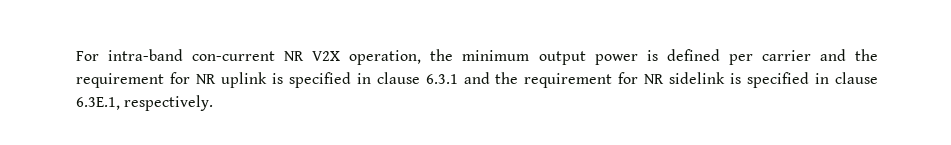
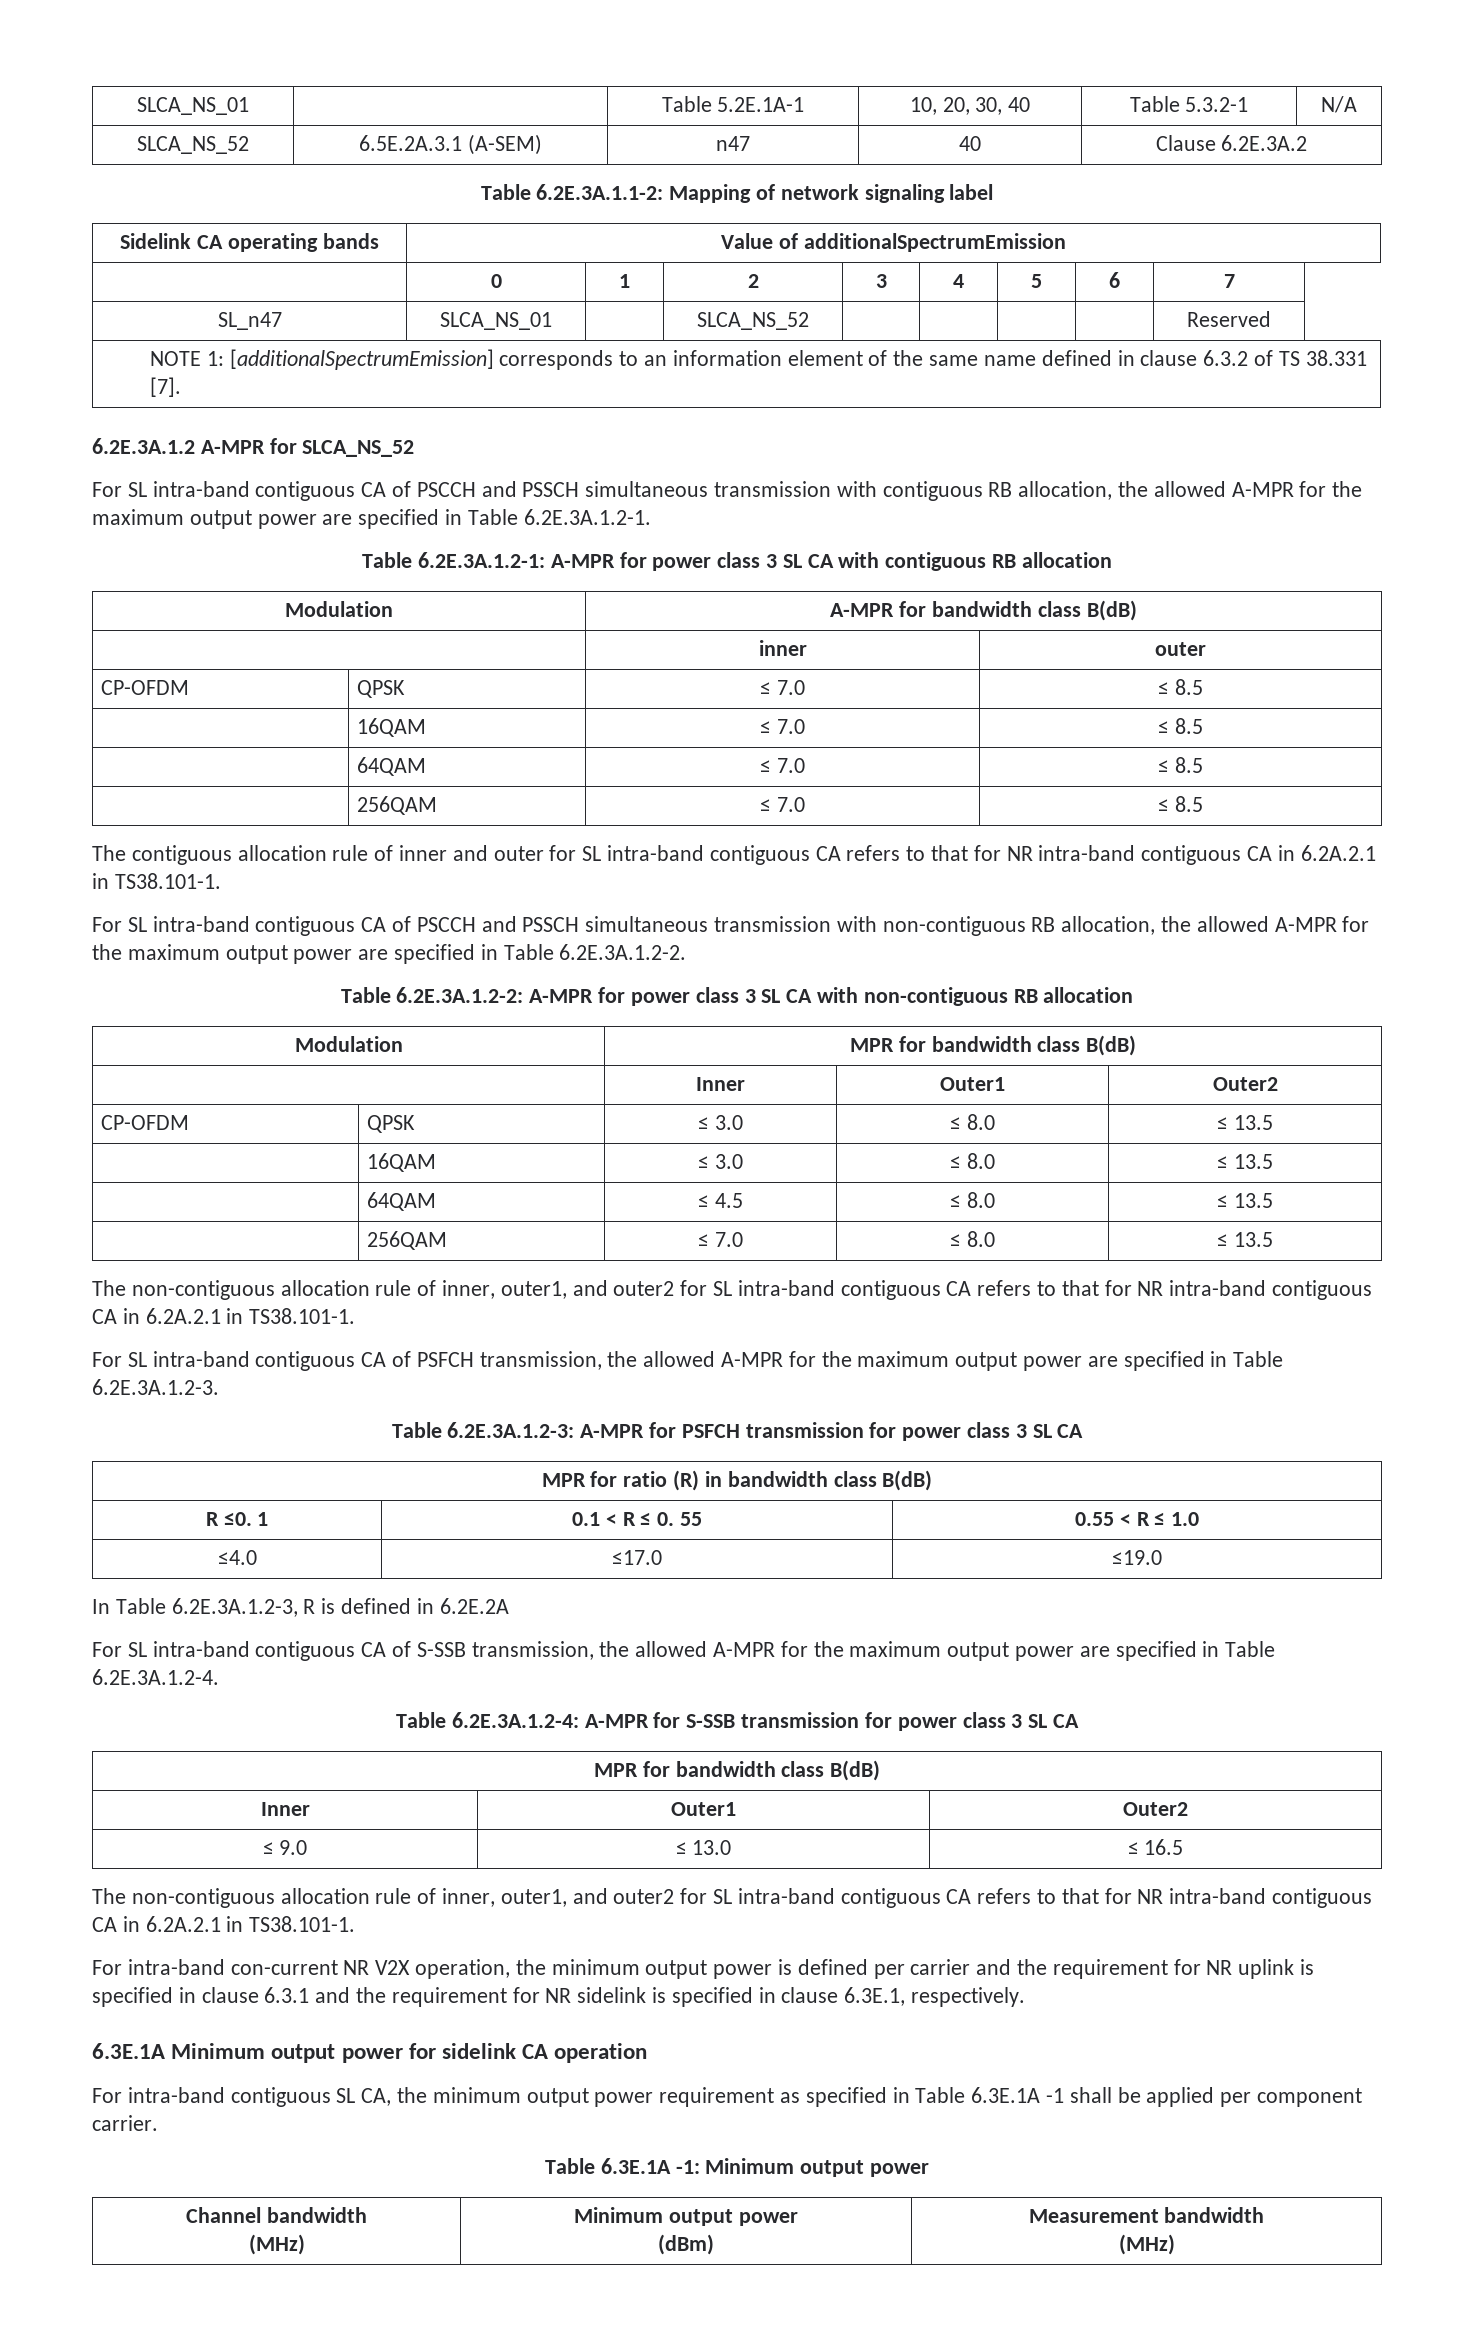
(76, 56) none -> [137,97,249,115] [661,96,805,112] [909,97,1031,115] [1129,96,1249,112] [1321,96,1357,113] [137,136,249,154] [359,134,542,155] [716,136,750,151] [959,136,981,151] [1155,135,1308,151] [480,184,994,203] [120,233,379,252] [721,233,1066,252] [490,274,502,288] [619,274,630,288] [747,274,759,288] [875,274,887,288] [953,274,964,288] [1031,274,1042,288] [1109,272,1120,288] [1223,274,1235,288] [217,312,282,330] [439,312,552,330] [697,312,809,330] [1187,311,1271,327] [150,349,1367,370] [150,377,182,397] [92,438,415,457] [92,481,1363,501] [92,509,651,529] [362,552,1112,571] [285,601,393,617] [830,600,1137,621] [758,640,807,656] [1155,642,1206,656] [101,680,190,695] [357,680,406,698] [760,680,805,695] [1158,679,1203,695] [357,718,427,737] [760,719,805,734] [1158,718,1203,734] [357,757,427,776] [760,758,805,773] [1158,757,1203,773] [357,796,438,815] [760,797,805,812] [1158,796,1203,812] [92,845,1376,865] [92,873,221,889] [92,916,1370,936] [92,944,687,964] [340,987,1134,1006] [294,1036,403,1052] [849,1035,1137,1056] [696,1077,745,1091] [940,1077,1005,1091] [1212,1077,1278,1091] [101,1115,190,1130] [367,1115,416,1133] [698,1115,743,1130] [950,1114,995,1130] [1217,1115,1273,1130] [367,1153,437,1172] [698,1154,743,1169] [950,1153,995,1169] [1217,1154,1273,1169] [367,1192,437,1211] [698,1193,743,1208] [950,1192,995,1208] [1217,1193,1273,1208] [367,1231,448,1250] [698,1232,743,1247] [950,1231,995,1247] [1217,1232,1273,1247] [92,1280,1373,1300] [92,1308,356,1324] [92,1351,1284,1371] [92,1379,219,1395] [391,1422,1084,1441] [541,1470,933,1491] [205,1512,269,1526] [571,1512,703,1526] [1074,1512,1200,1526] [217,1550,257,1565] [612,1550,662,1565] [1112,1550,1162,1565] [92,1598,509,1617] [92,1641,1276,1661] [92,1669,219,1685] [396,1712,1079,1731] [593,1760,881,1781] [260,1802,310,1816] [671,1802,736,1816] [1123,1802,1188,1816] [262,1840,308,1855] [675,1840,732,1855] [1127,1839,1184,1855] [92,1888,1373,1908] [92,1916,356,1932] SLCA_NS_01 | | Table 5.2E.1A-1 | 10, 20, 30, 40 | Table 5.3.2-1 | N/A // SLCA_NS_52 | 6.5E.2A.3.1 (A-SEM) | n47 | 40 | Clause 6.2E.3A.2 // Table 6.2E.3A.1.1-2: Mapping of network signaling label // Sidelink CA operating bands | Value of additionalSpectrumEmission // | 0 | 1 | 2 | 3 | 4 | 5 | 6 | 7 // SL_n47 | SLCA_NS_01 | | SLCA_NS_52 | | | | | Reserved // NOTE 1: [additionalSpectrumEmission] corresponds to an information element of the same name defined in clause 6.3.2 of TS 38.331 [7]. // 6.2E.3A.1.2 A-MPR for SLCA_NS_52 // For SL intra-band contiguous CA of PSCCH and PSSCH simultaneous transmission with contiguous RB allocation, the allowed A-MPR for the maximum output power are specified in Table 6.2E.3A.1.2-1. // Table 6.2E.3A.1.2-1: A-MPR for power class 3 SL CA with contiguous RB allocation // Modulation | A-MPR for bandwidth class B(dB) // | inner | outer // CP-OFDM | QPSK | ≤ 7.0 | ≤ 8.5 // | 16QAM | ≤ 7.0 | ≤ 8.5 // | 64QAM | ≤ 7.0 | ≤ 8.5 // | 256QAM | ≤ 7.0 | ≤ 8.5 // The contiguous allocation rule of inner and outer for SL intra-band contiguous CA refers to that for NR intra-band contiguous CA in 6.2A.2.1 in TS38.101-1. // For SL intra-band contiguous CA of PSCCH and PSSCH simultaneous transmission with non-contiguous RB allocation, the allowed A-MPR for the maximum output power are specified in Table 6.2E.3A.1.2-2. // Table 6.2E.3A.1.2-2: A-MPR for power class 3 SL CA with non-contiguous RB allocation // Modulation | MPR for bandwidth class B(dB) // | Inner | Outer1 | Outer2 // CP-OFDM | QPSK | ≤ 3.0 | ≤ 8.0 | ≤ 13.5 // | 16QAM | ≤ 3.0 | ≤ 8.0 | ≤ 13.5 // | 64QAM | ≤ 4.5 | ≤ 8.0 | ≤ 13.5 // | 256QAM | ≤ 7.0 | ≤ 8.0 | ≤ 13.5 // The non-contiguous allocation rule of inner, outer1, and outer2 for SL intra-band contiguous CA refers to that for NR intra-band contiguous CA in 6.2A.2.1 in TS38.101-1. // For SL intra-band contiguous CA of PSFCH transmission, the allowed A-MPR for the maximum output power are specified in Table 6.2E.3A.1.2-3. // Table 6.2E.3A.1.2-3: A-MPR for PSFCH transmission for power class 3 SL CA // MPR for ratio (R) in bandwidth class B(dB) // R ≤0. 1 | 0.1 < R ≤ 0. 55 | 0.55 < R ≤ 1.0 // ≤4.0 | ≤17.0 | ≤19.0 // In Table 6.2E.3A.1.2-3, R is defined in 6.2E.2A // For SL intra-band contiguous CA of S-SSB transmission, the allowed A-MPR for the maximum output power are specified in Table 6.2E.3A.1.2-4. // Table 6.2E.3A.1.2-4: A-MPR for S-SSB transmission for power class 3 SL CA // MPR for bandwidth class B(dB) // Inner | Outer1 | Outer2 // ≤ 9.0 | ≤ 13.0 | ≤ 16.5 // The non-contiguous allocation rule of inner, outer1, and outer2 for SL intra-band contiguous CA refers to that for NR intra-band contiguous CA in 6.2A.2.1 in TS38.101-1. //
(214, 103) none -> [92,2043,648,2063] [92,2087,1363,2107] [92,2115,158,2131] [544,2158,930,2177] [186,2207,367,2223] [248,2234,305,2255] [574,2207,798,2226] [658,2234,714,2255] [1028,2207,1265,2223] [1118,2234,1175,2255] // 6.3E.1A Minimum output power for sidelink CA operation // For intra-band contiguous SL CA, the minimum output power requirement as specified in Table 6.3E.1A -1 shall be applied per component carrier. // Table 6.3E.1A -1: Minimum output power // Channel bandwidth // (MHz) | Minimum output power // (dBm) | Measurement bandwidth // (MHz)

